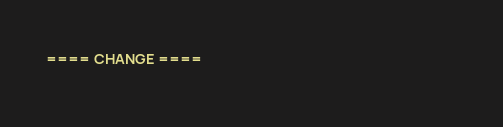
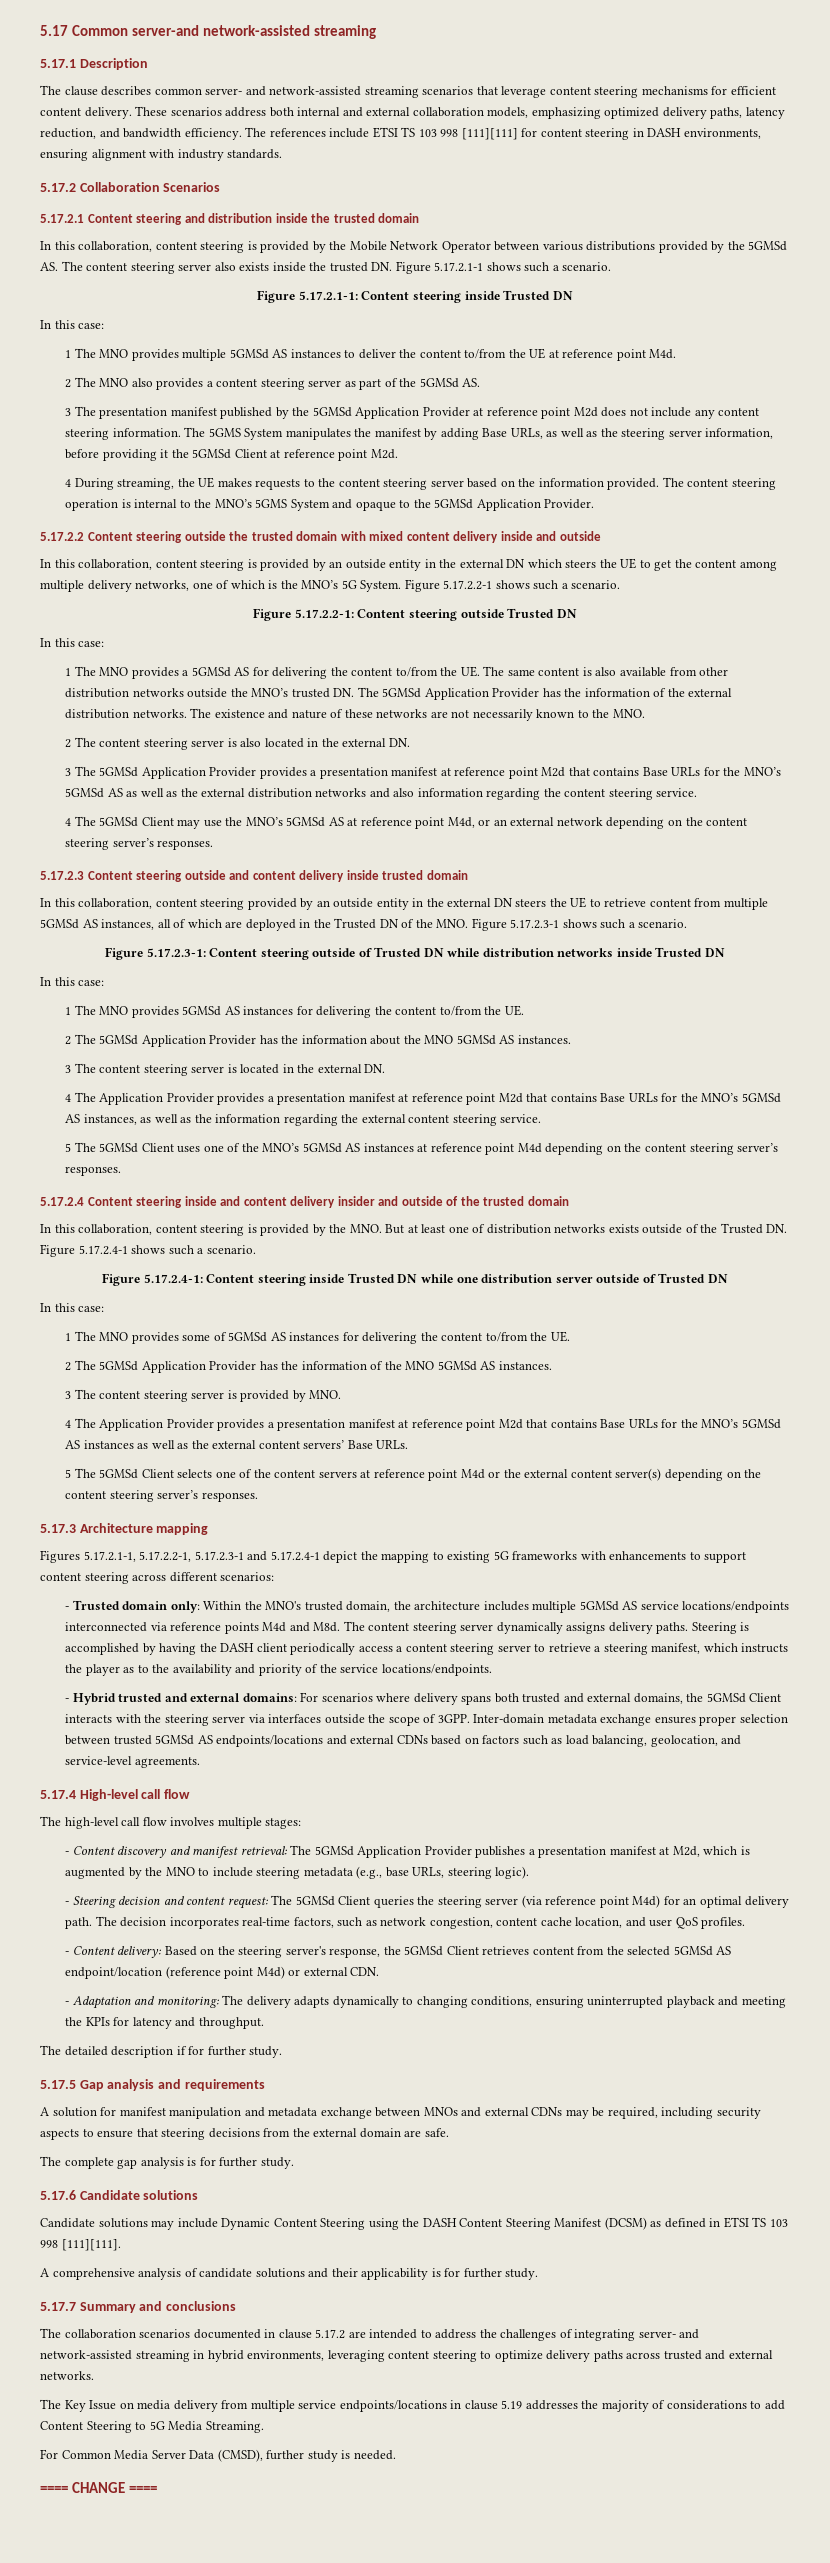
(46, 60) none -> [40,25,376,39] [40,58,148,70] [40,85,776,98] [40,106,785,119] [40,127,761,140] [40,149,283,161] [40,182,221,192] [40,213,420,225] [40,241,788,253] [40,261,612,274] [257,290,573,303] [40,320,105,329] [65,348,677,361] [65,377,481,390] [65,406,760,419] [65,427,774,440] [65,449,398,461] [65,477,776,490] [65,499,595,511] [40,531,601,543] [40,558,777,571] [40,579,621,592] [253,608,577,621] [40,638,105,647] [65,666,729,679] [65,687,733,700] [65,708,645,721] [65,737,410,750] [65,766,781,779] [65,788,698,800] [65,816,748,829] [65,838,214,850] [40,870,468,882] [40,897,768,910] [40,918,688,931] [105,947,725,960] [40,977,105,986] [65,1005,524,1018] [65,1034,571,1047] [65,1063,386,1076] [65,1092,781,1105] [65,1114,542,1126] [65,1142,779,1155] [65,1166,122,1176] [40,1196,569,1208] [40,1223,788,1236] [40,1244,256,1257] [102,1273,728,1286] [40,1303,105,1312] [65,1331,570,1344] [65,1360,552,1373] [65,1389,342,1402] [65,1418,781,1431] [65,1440,409,1449] [65,1468,762,1481] [65,1490,258,1502] [40,1523,209,1535] [40,1550,747,1563] [40,1572,275,1584] [65,1600,790,1613] [65,1621,750,1634] [65,1643,789,1655] [65,1664,492,1676] [65,1692,782,1705] [65,1714,788,1726] [65,1735,742,1747] [65,1756,200,1768] [40,1789,190,1801] [40,1816,302,1829] [65,1845,750,1858] [65,1866,530,1879] [65,1895,789,1909] [65,1916,746,1929] [65,1946,732,1958] [65,1966,380,1979] [65,1995,786,2009] [65,2017,264,2029] [40,2045,283,2058] [40,2079,265,2091] [40,2107,761,2119] [40,2128,449,2140] [40,2156,294,2169] [40,2190,199,2200] [40,2217,788,2230] [40,2239,121,2251] [40,2268,539,2280] [40,2301,236,2313] [40,2328,700,2341] [40,2350,773,2362] [40,2371,94,2380] [40,2399,785,2412] [40,2421,264,2433] [40,2449,396,2462] 5.17 Common server-and network-assisted streaming // 5.17.1 Description // The clause describes common server- and network-assisted streaming scenarios that leverage content steering mechanisms for efficient content delivery. These scenarios address both internal and external collaboration models, emphasizing optimized delivery paths, latency reduction, and bandwidth efficiency. The references include ETSI TS 103 998 [111][111] for content steering in DASH environments, ensuring alignment with industry standards. // 5.17.2 Collaboration Scenarios // 5.17.2.1 Content steering and distribution inside the trusted domain // In this collaboration, content steering is provided by the Mobile Network Operator between various distributions provided by the 5GMSd AS. The content steering server also exists inside the trusted DN. Figure 5.17.2.1-1 shows such a scenario. // Figure 5.17.2.1-1: Content steering inside Trusted DN // In this case: // 1 The MNO provides multiple 5GMSd AS instances to deliver the content to/from the UE at reference point M4d. // 2 The MNO also provides a content steering server as part of the 5GMSd AS. // 3 The presentation manifest published by the 5GMSd Application Provider at reference point M2d does not include any content steering information. The 5GMS System manipulates the manifest by adding Base URLs, as well as the steering server information, before providing it the 5GMSd Client at reference point M2d. // 4 During streaming, the UE makes requests to the content steering server based on the information provided. The content steering operation is internal to the MNO’s 5GMS System and opaque to the 5GMSd Application Provider. // 5.17.2.2 Content steering outside the trusted domain with mixed content delivery inside and outside // In this collaboration, content steering is provided by an outside entity in the external DN which steers the UE to get the content among multiple delivery networks, one of which is the MNO’s 5G System. Figure 5.17.2.2-1 shows such a scenario. // Figure 5.17.2.2-1: Content steering outside Trusted DN // In this case: // 1 The MNO provides a 5GMSd AS for delivering the content to/from the UE. The same content is also available from other distribution networks outside the MNO’s trusted DN. The 5GMSd Application Provider has the information of the external distribution networks. The existence and nature of these networks are not necessarily known to the MNO. // 2 The content steering server is also located in the external DN. // 3 The 5GMSd Application Provider provides a presentation manifest at reference point M2d that contains Base URLs for the MNO’s 5GMSd AS as well as the external distribution networks and also information regarding the content steering service. // 4 The 5GMSd Client may use the MNO’s 5GMSd AS at reference point M4d, or an external network depending on the content steering server’s responses. // 5.17.2.3 Content steering outside and content delivery inside trusted domain // In this collaboration, content steering provided by an outside entity in the external DN steers the UE to retrieve content from multiple 5GMSd AS instances, all of which are deployed in the Trusted DN of the MNO. Figure 5.17.2.3-1 shows such a scenario. // Figure 5.17.2.3-1: Content steering outside of Trusted DN while distribution networks inside Trusted DN // In this case: // 1 The MNO provides 5GMSd AS instances for delivering the content to/from the UE. // 2 The 5GMSd Application Provider has the information about the MNO 5GMSd AS instances. // 3 The content steering server is located in the external DN. // 4 The Application Provider provides a presentation manifest at reference point M2d that contains Base URLs for the MNO’s 5GMSd AS instances, as well as the information regarding the external content steering service. // 5 The 5GMSd Client uses one of the MNO’s 5GMSd AS instances at reference point M4d depending on the content steering server’s responses. // 5.17.2.4 Content steering inside and content delivery insider and outside of the trusted domain // In this collaboration, content steering is provided by the MNO. But at least one of distribution networks exists outside of the Trusted DN. Figure 5.17.2.4-1 shows such a scenario. // Figure 5.17.2.4-1: Content steering inside Trusted DN while one distribution server outside of Trusted DN // In this case: // 1 The MNO provides some of 5GMSd AS instances for delivering the content to/from the UE. // 2 The 5GMSd Application Provider has the information of the MNO 5GMSd AS instances. // 3 The content steering server is provided by MNO. // 4 The Application Provider provides a presentation manifest at reference point M2d that contains Base URLs for the MNO’s 5GMSd AS instances as well as the external content servers’ Base URLs. // 5 The 5GMSd Client selects one of the content servers at reference point M4d or the external content server(s) depending on the content steering server’s responses. // 5.17.3 Architecture mapping // Figures 5.17.2.1-1, 5.17.2.2-1, 5.17.2.3-1 and 5.17.2.4-1 depict the mapping to existing 5G frameworks with enhancements to support content steering across different scenarios: // - Trusted domain only: Within the MNO's trusted domain, the architecture includes multiple 5GMSd AS service locations/endpoints interconnected via reference points M4d and M8d. The content steering server dynamically assigns delivery paths. Steering is accomplished by having the DASH client periodically access a content steering server to retrieve a steering manifest, which instructs the player as to the availability and priority of the service locations/endpoints. // - Hybrid trusted and external domains: For scenarios where delivery spans both trusted and external domains, the 5GMSd Client interacts with the steering server via interfaces outside the scope of 3GPP. Inter-domain metadata exchange ensures proper selection between trusted 5GMSd AS endpoints/locations and external CDNs based on factors such as load balancing, geolocation, and service-level agreements. // 5.17.4 High-level call flow // The high-level call flow involves multiple stages: // - Content discovery and manifest retrieval: The 5GMSd Application Provider publishes a presentation manifest at M2d, which is augmented by the MNO to include steering metadata (e.g., base URLs, steering logic). // - Steering decision and content request: The 5GMSd Client queries the steering server (via reference point M4d) for an optimal delivery path. The decision incorporates real-time factors, such as network congestion, content cache location, and user QoS profiles. // - Content delivery: Based on the steering server's response, the 5GMSd Client retrieves content from the selected 5GMSd AS endpoint/location (reference point M4d) or external CDN. // - Adaptation and monitoring: The delivery adapts dynamically to changing conditions, ensuring uninterrupted playback and meeting the KPIs for latency and throughput. // The detailed description if for further study. // 5.17.5 Gap analysis and requirements // A solution for manifest manipulation and metadata exchange between MNOs and external CDNs may be required, including security aspects to ensure that steering decisions from the external domain are safe. // The complete gap analysis is for further study. // 5.17.6 Candidate solutions // Candidate solutions may include Dynamic Content Steering using the DASH Content Steering Manifest (DCSM) as defined in ETSI TS 103 998 [111][111]. // A comprehensive analysis of candidate solutions and their applicability is for further study. // 5.17.7 Summary and conclusions // The collaboration scenarios documented in clause 5.17.2 are intended to address the challenges of integrating server- and network-assisted streaming in hybrid environments, leveraging content steering to optimize delivery paths across trusted and external networks. // The Key Issue on media delivery from multiple service endpoints/locations in clause 5.19 addresses the majority of considerations to add Content Steering to 5G Media Streaming. // For Common Media Server Data (CMSD), further study is needed. //

